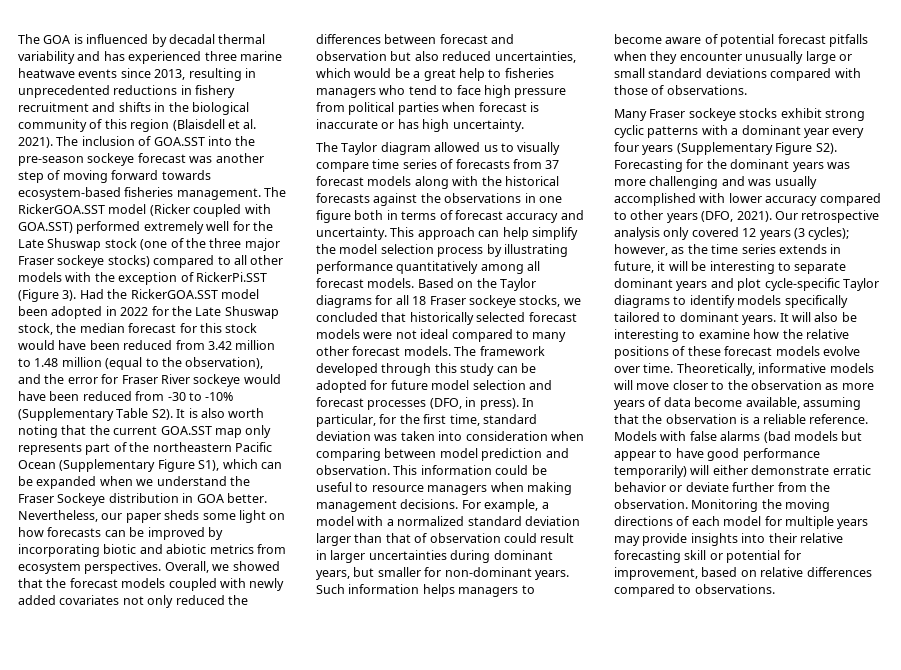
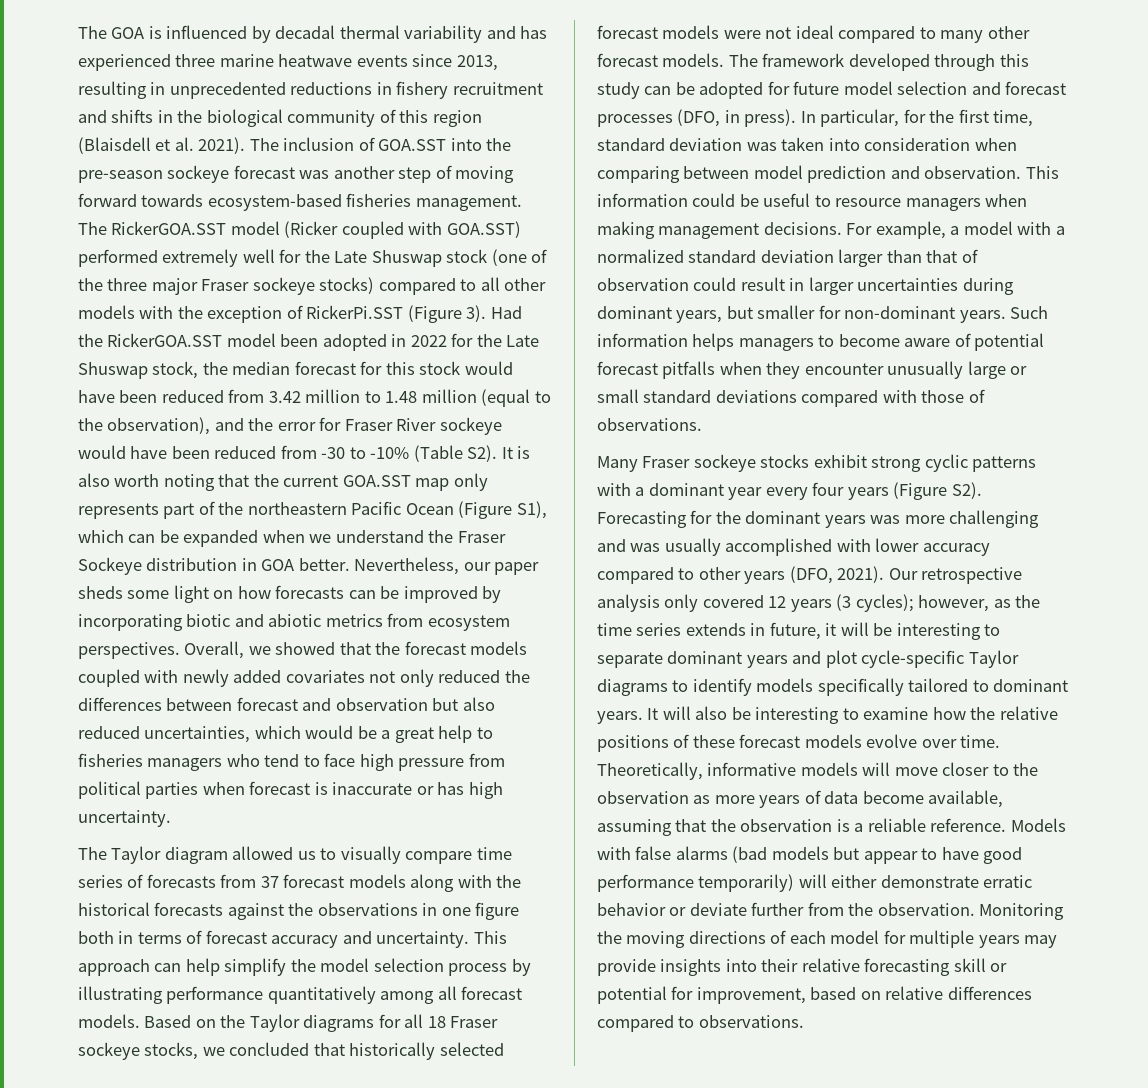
[18,408,149,421] (Supplementary Table -> [413,445,463,462] (Table
[59,459,195,472] (Supplementary Figure -> [458,501,513,519] (Figure
[676,142,813,155] (Supplementary Figure -> [893,482,948,500] (Figure

